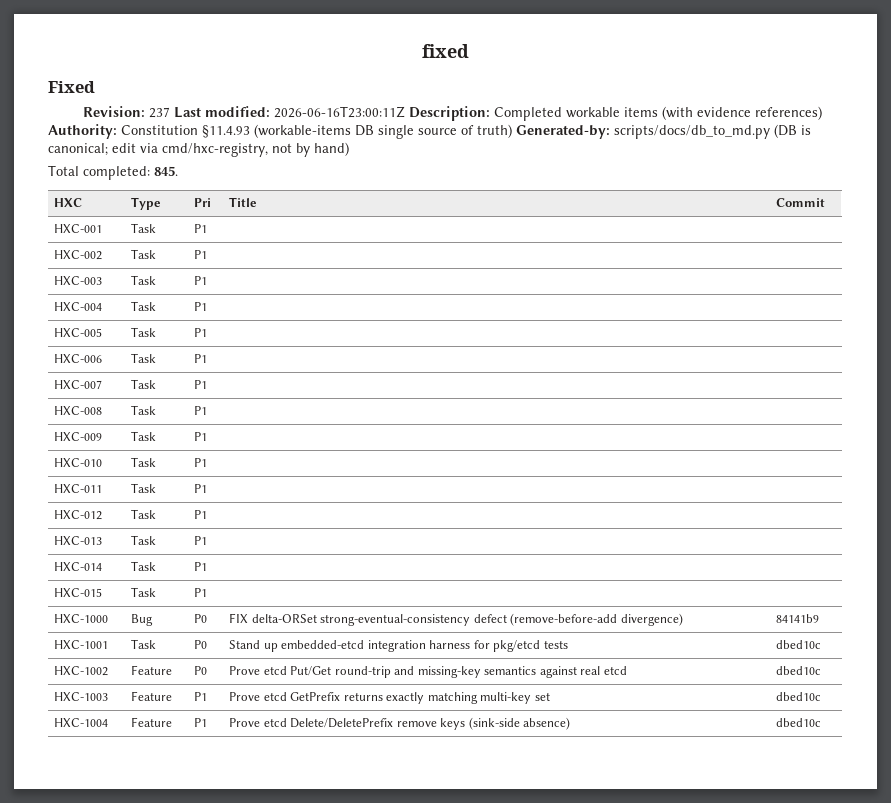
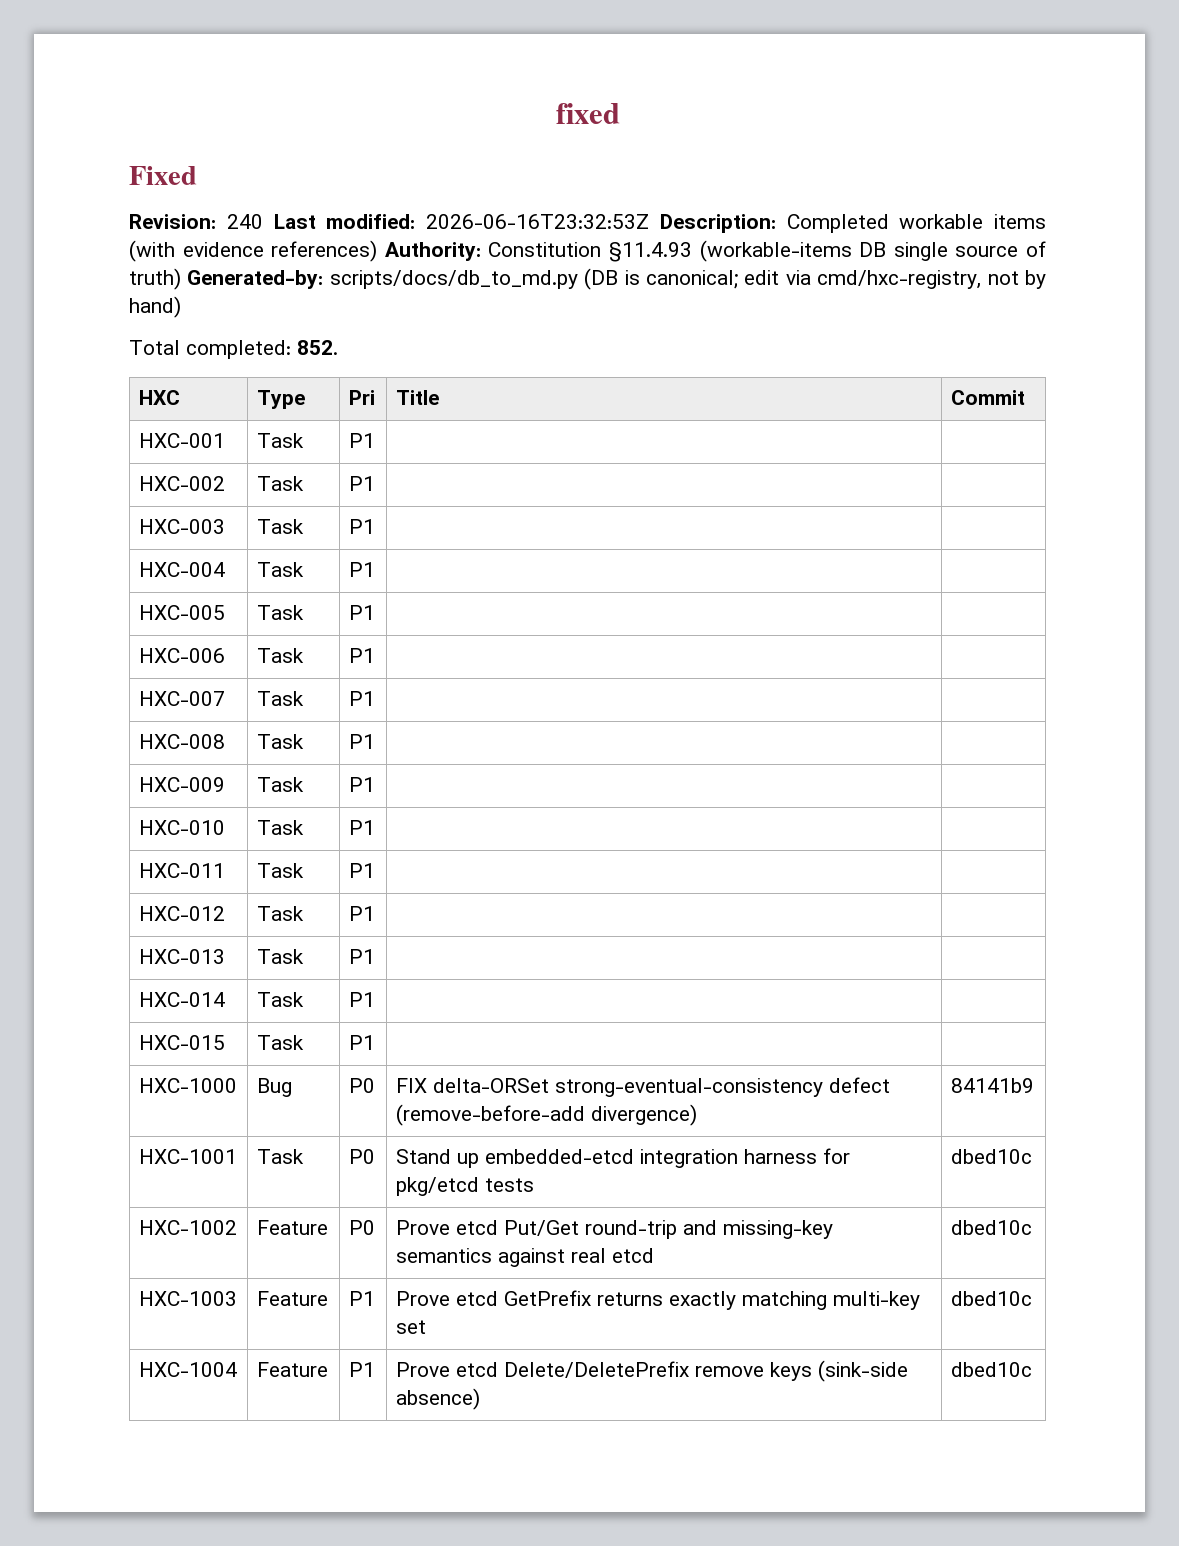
[149,107,171,118] 237 -> [226,214,263,229] 240
[274,106,406,118] 2026-06-16T23:00:11Z -> [426,214,649,229] 2026-06-16T23:32:53Z
[154,166,178,176] 845. -> [297,340,338,355] 852.

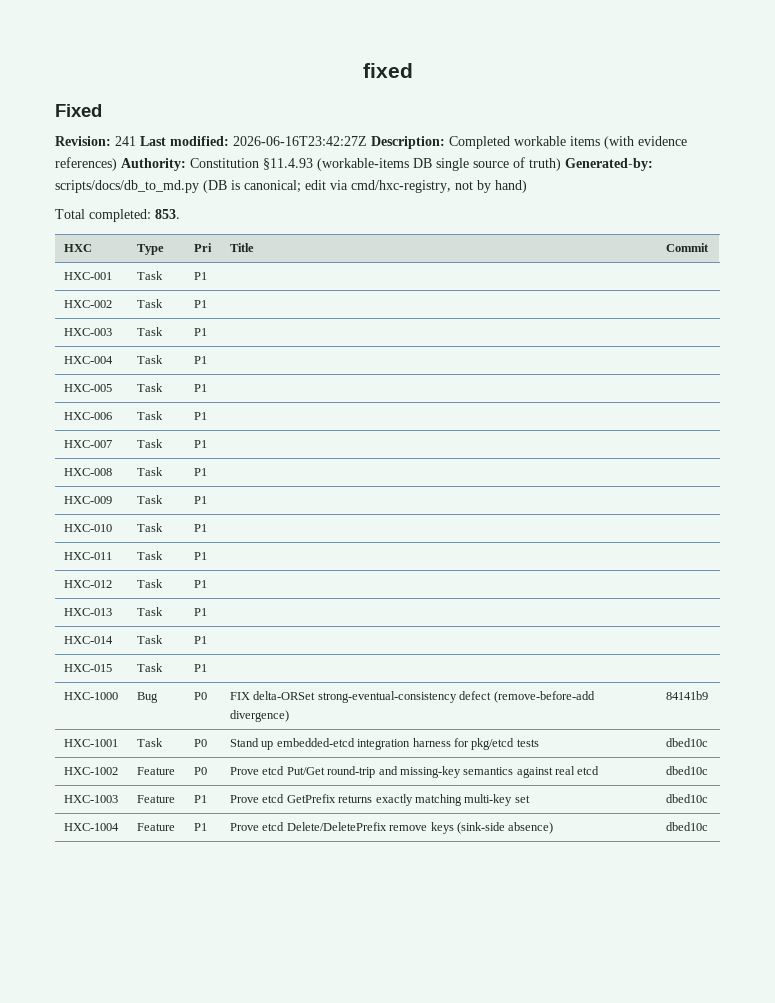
[226,214,263,229] 240 -> [115,136,136,146] 241
[426,214,649,229] 2026-06-16T23:32:53Z -> [233,136,367,146] 2026-06-16T23:42:27Z
[297,340,338,355] 852. -> [155,209,180,219] 853.

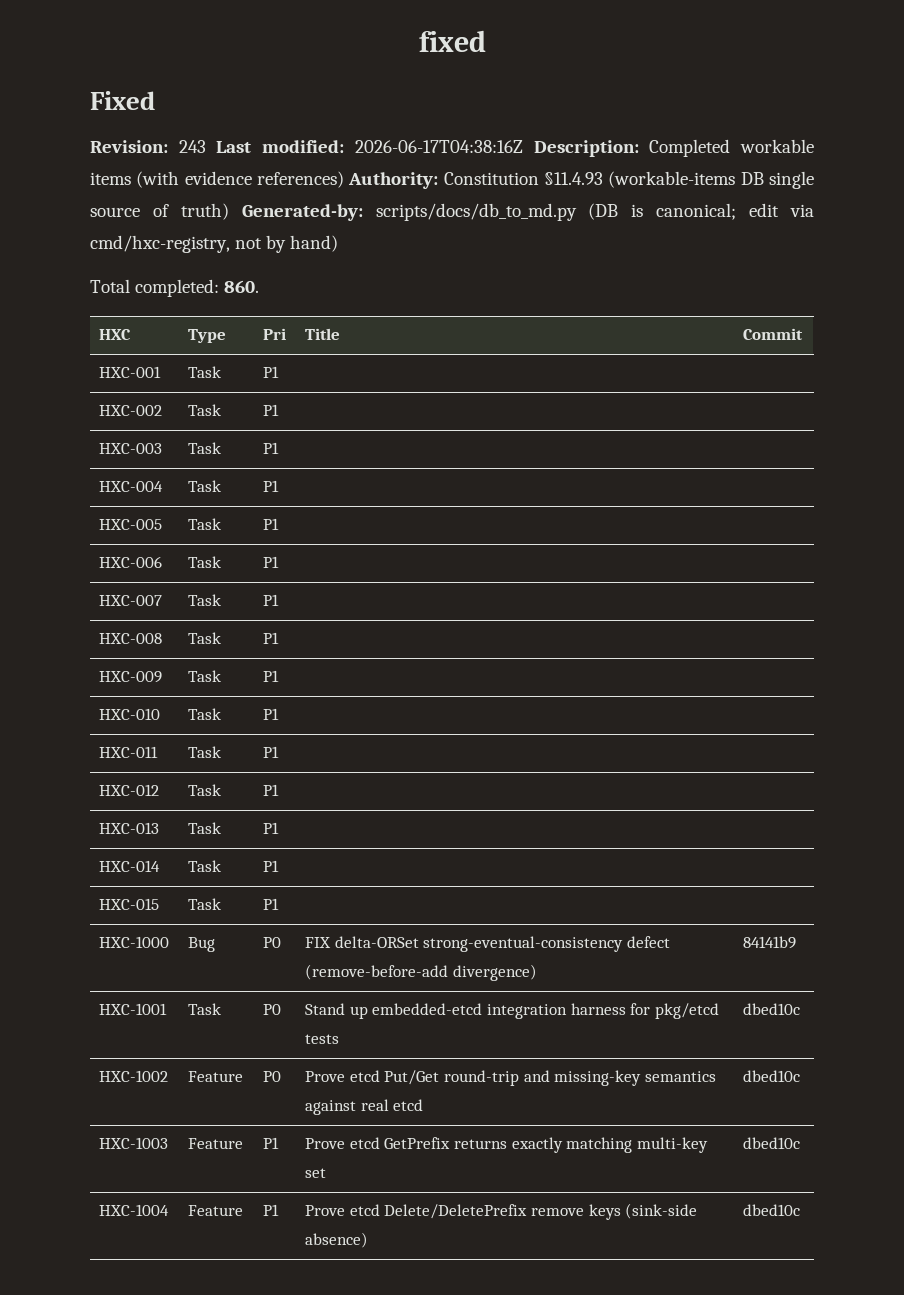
[115,136,136,146] 241 -> [178,140,206,153] 243
[233,136,367,146] 2026-06-16T23:42:27Z -> [354,140,523,153] 2026-06-17T04:38:16Z
[155,209,180,219] 853. -> [224,280,260,293] 860.

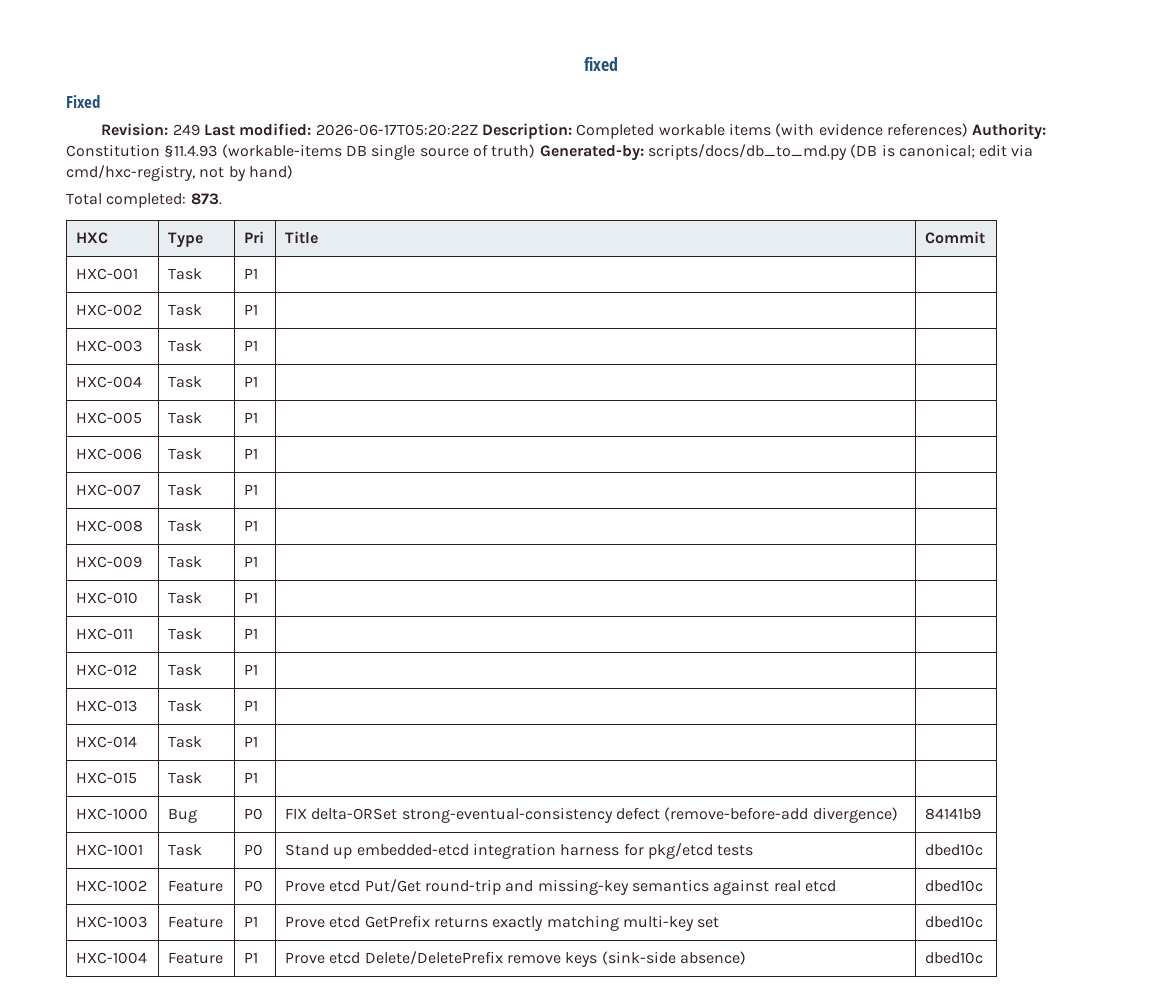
[178,140,206,153] 243 -> [172,124,200,136] 249
[354,140,523,153] 2026-06-17T04:38:16Z -> [315,124,478,136] 2026-06-17T05:20:22Z
[224,280,260,293] 860. -> [190,193,222,205] 873.

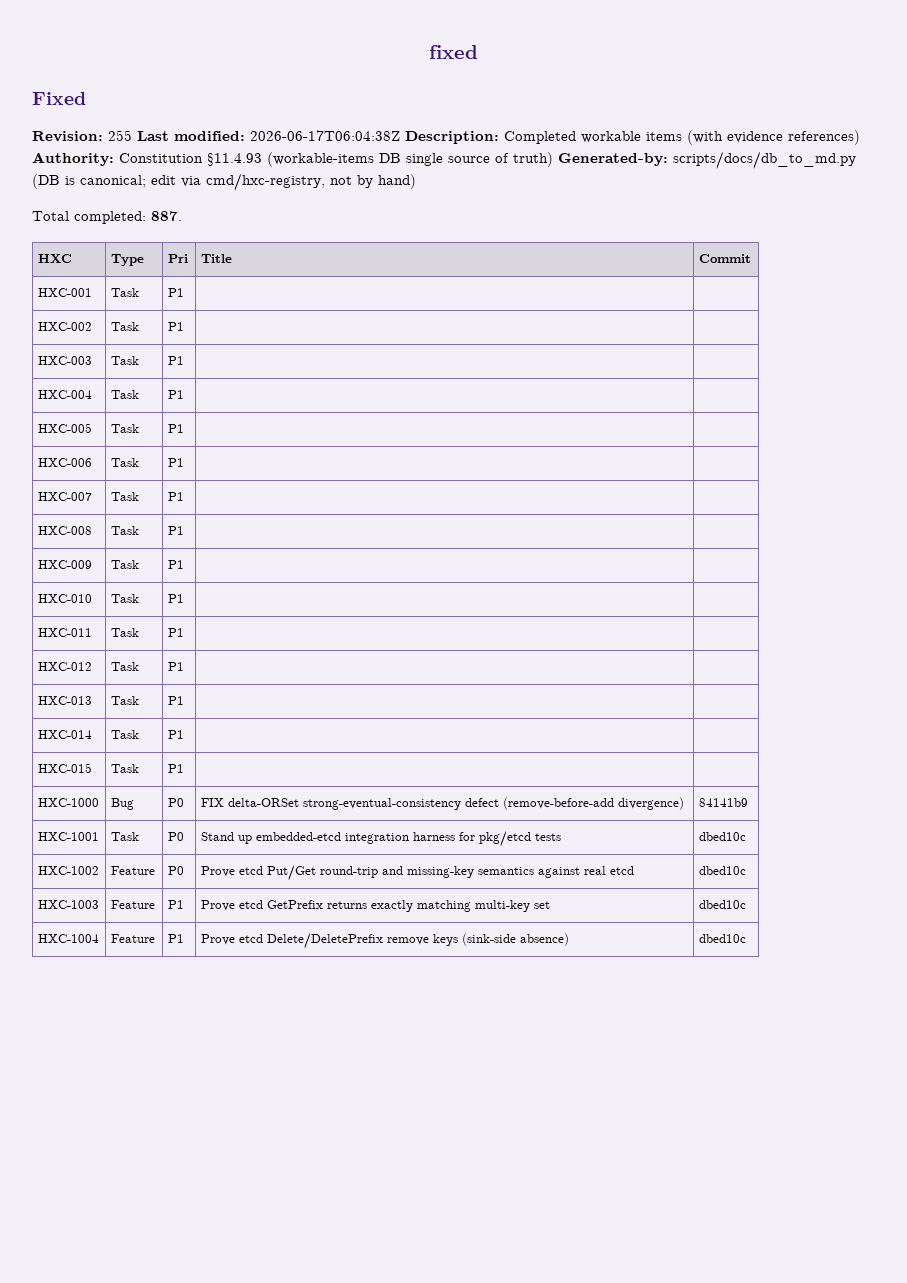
[172,124,200,136] 249 -> [108,130,132,141] 255
[315,124,478,136] 2026-06-17T05:20:22Z -> [250,130,400,141] 2026-06-17T06:04:38Z
[190,193,222,205] 873. -> [151,211,182,221] 887.

